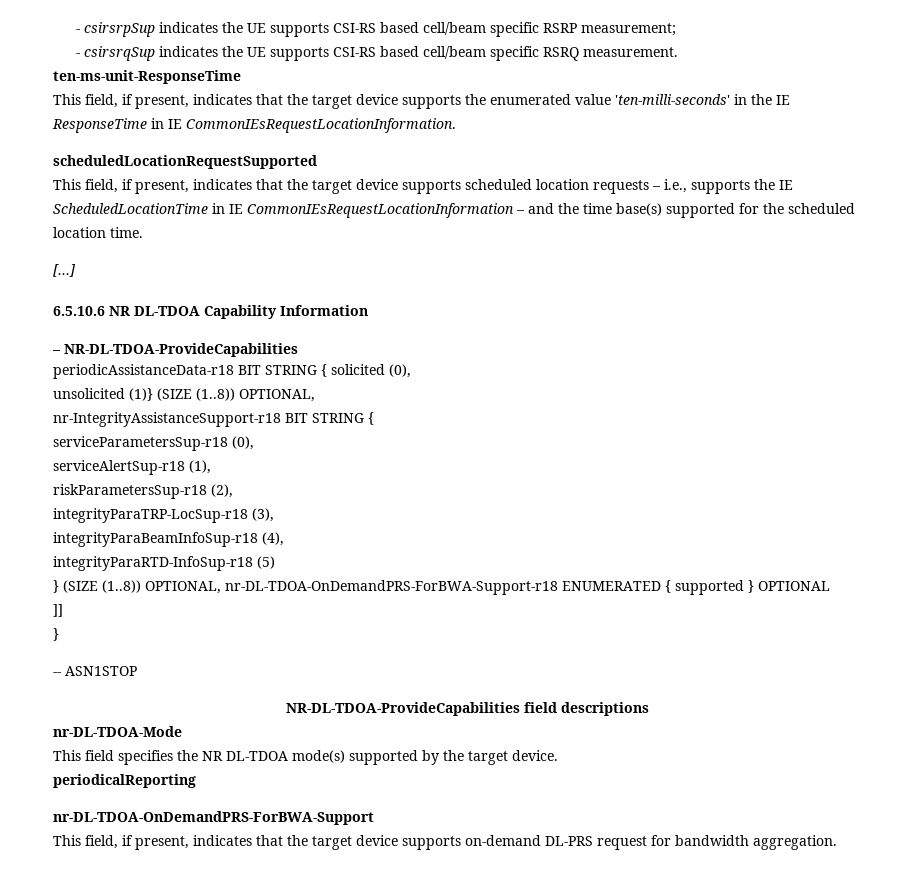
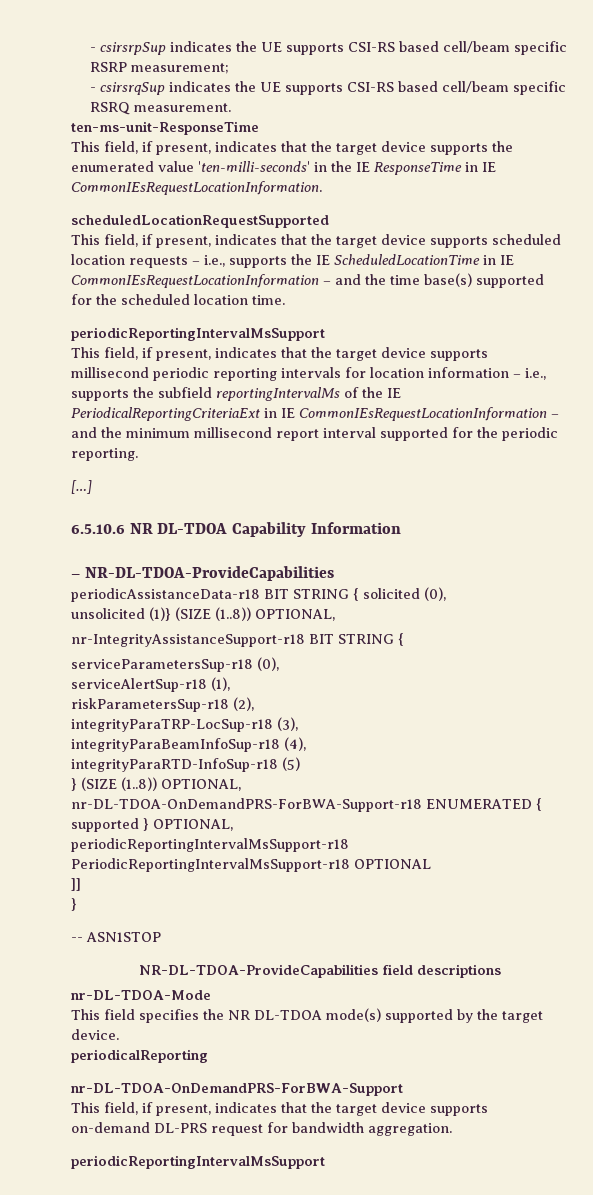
(143, 232) none -> [71,327,325,341] [71,347,488,361] [71,367,546,381] [71,387,401,401] [71,407,559,421] [71,427,558,441] [71,448,138,461] // periodicReportingIntervalMsSupport // This field, if present, indicates that the target device supports millisecond periodic reporting intervals for location information – i.e., supports the subfield reportingIntervalMs of the IE PeriodicalReportingCriteriaExt in IE CommonIEsRequestLocationInformation – and the minimum millisecond report interval supported for the periodic reporting.
(754, 586) none -> [153,819,233,831] [71,838,349,852] [71,858,350,872] OPTIONAL, // periodicReportingIntervalMsSupport-r18 PeriodicReportingIntervalMsSupport-r18
(837, 842) none -> [71,1155,325,1169] // periodicReportingIntervalMsSupport

